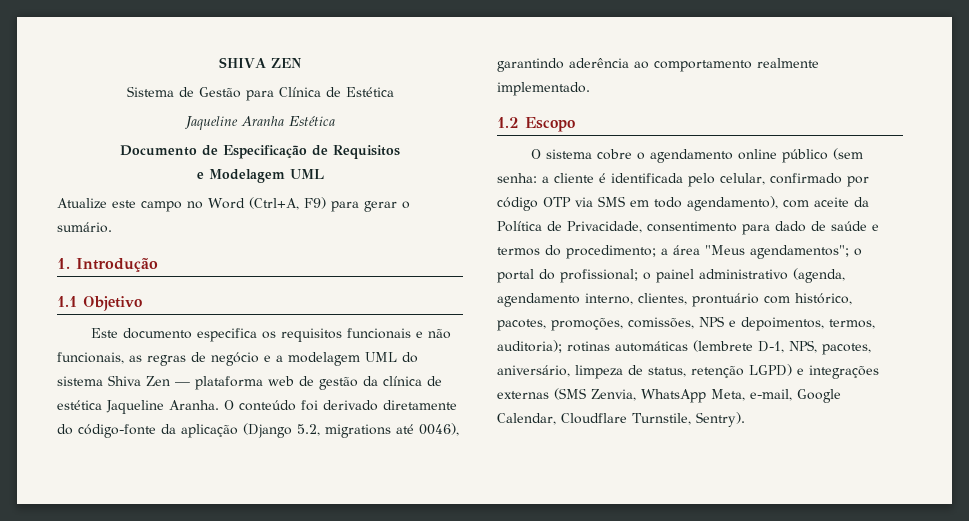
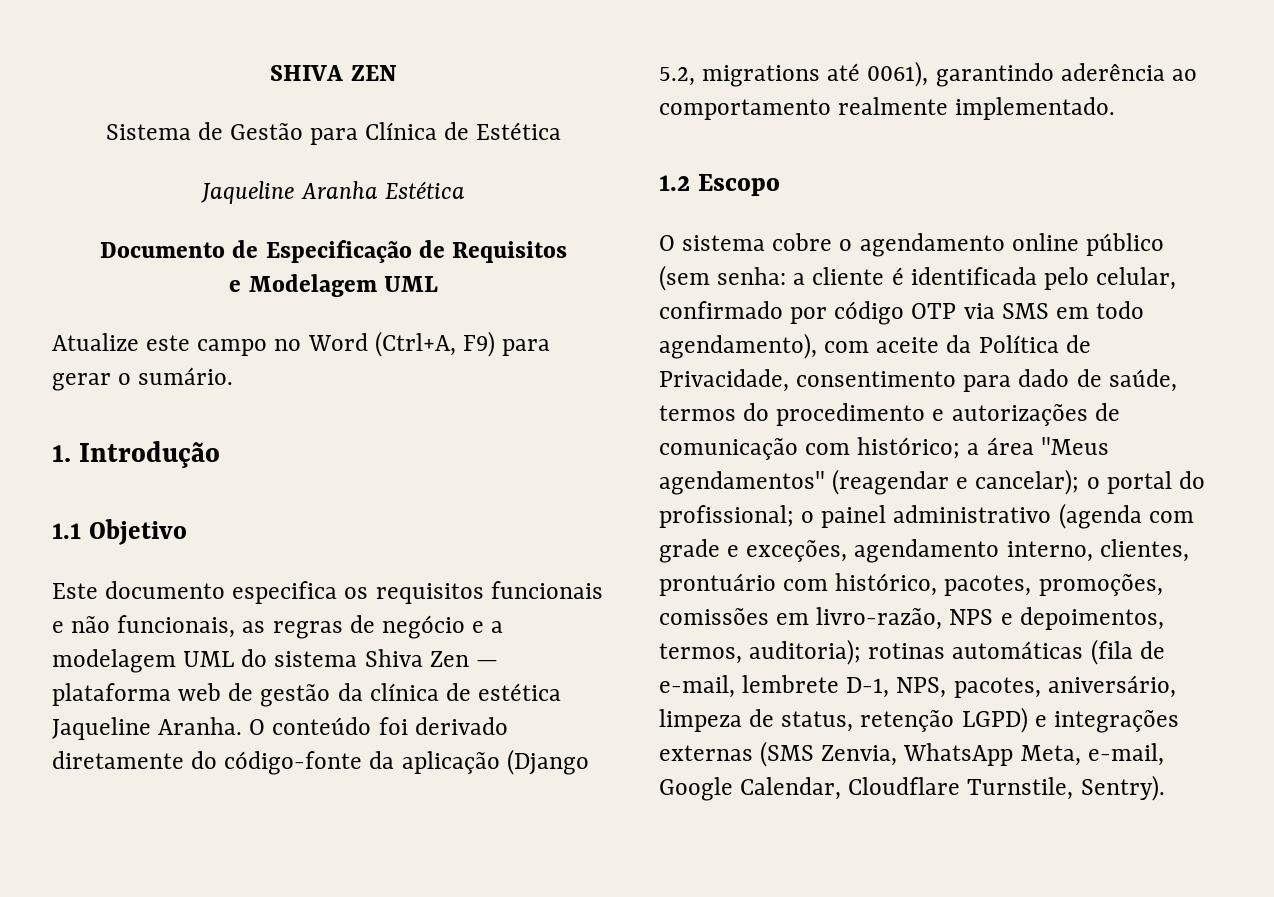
[419,423,459,436] 0046), -> [867,61,929,87] 0061),
[831,221,879,231] [497,245,849,259] saúde e termos do procedimento; a área "Meus agendamentos"; -> [1108,369,1177,392] [659,403,1120,426] [659,437,1109,460] [659,469,1080,495] saúde, termos do procedimento e autorizações de comunicação com histórico; a área "Meus agendamentos" (reagendar e cancelar);
[793,268,845,283] (agenda, -> [1058,503,1194,529] [659,539,848,563] (agenda com grade e exceções,
[628,317,694,329] comissões, -> [659,607,943,630] comissões em livro-razão,
[693,340,753,352] (lembrete -> [1090,639,1165,665] [659,675,840,698] (fila de e-mail, lembrete

